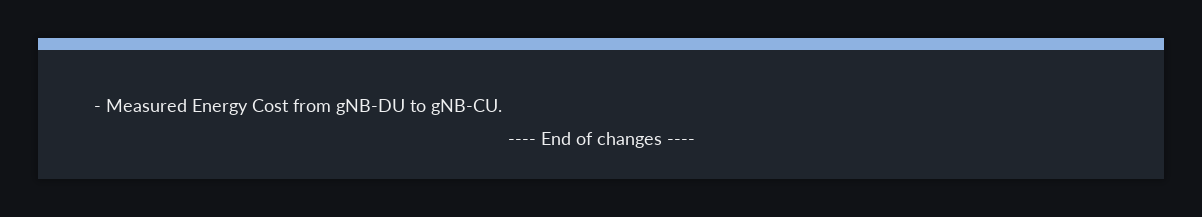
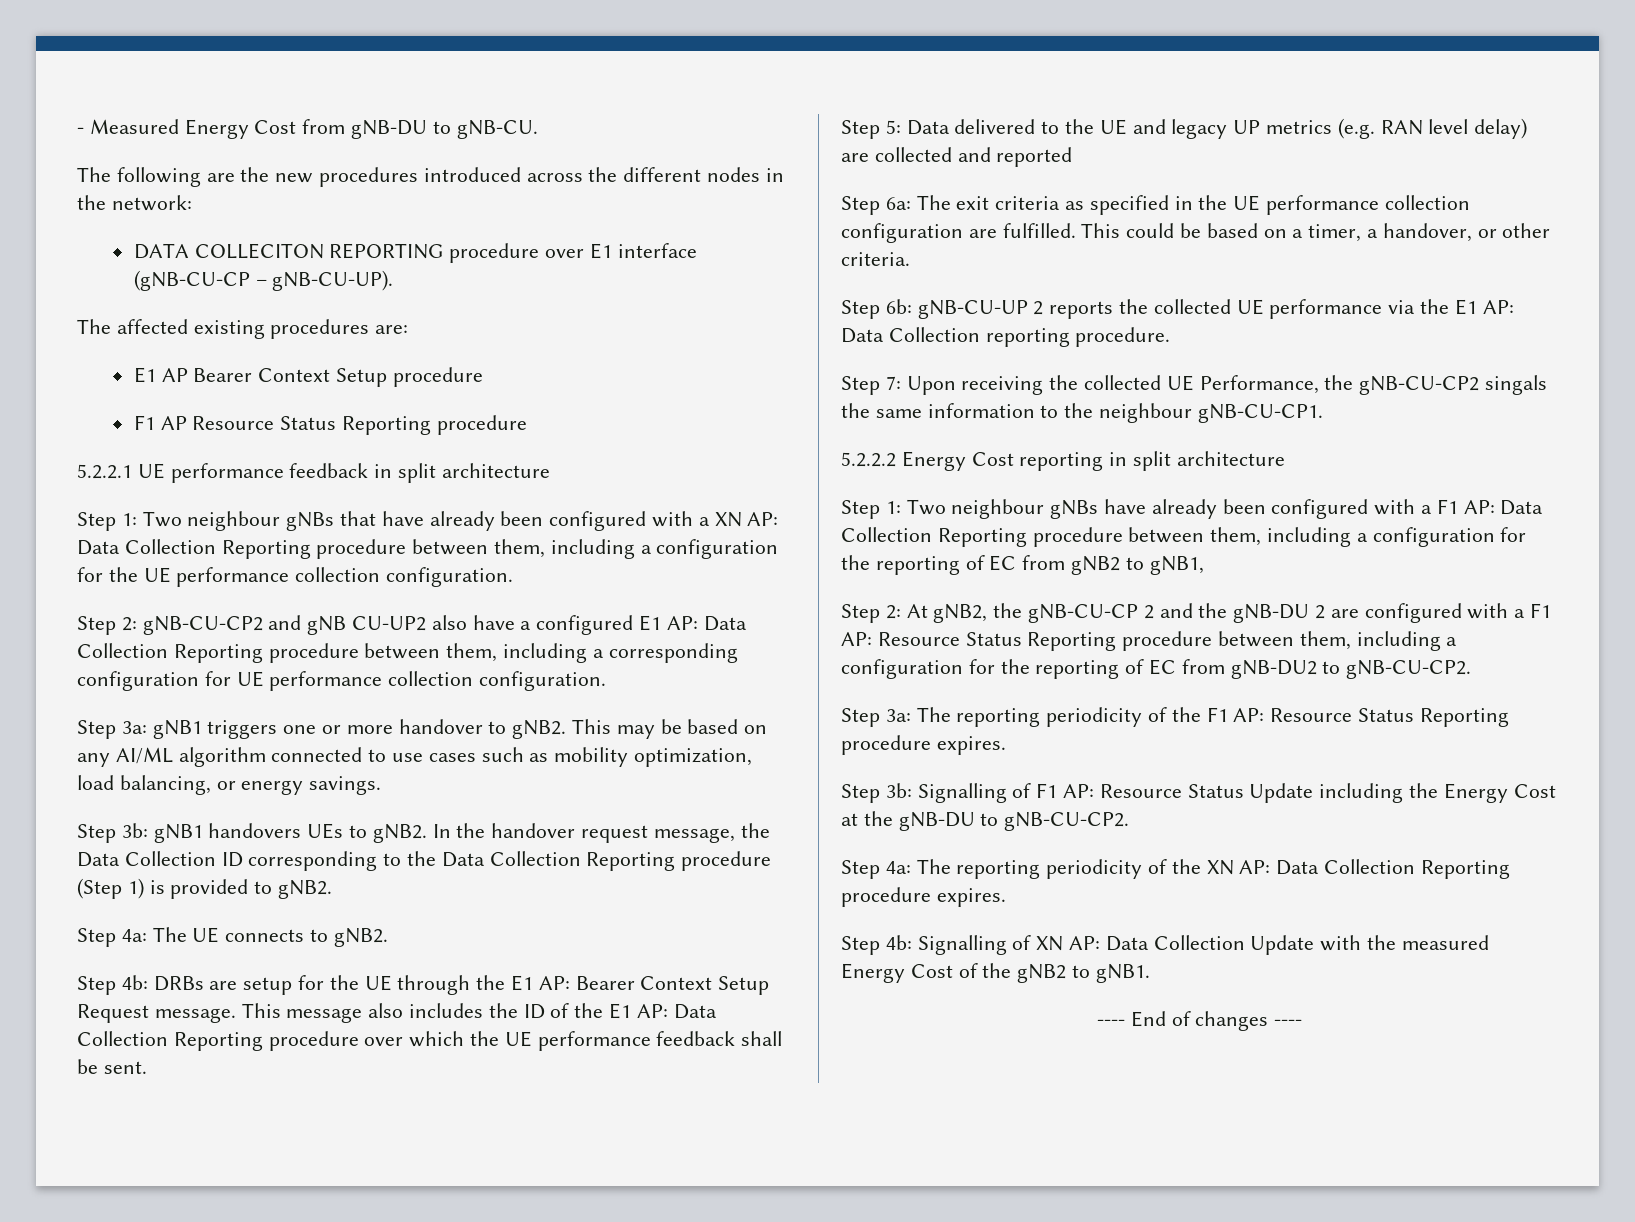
(502, 107) none -> [77,167,784,187] [77,195,192,211] [133,243,697,263] [133,270,394,291] [77,319,409,339] [133,367,483,387] [133,415,527,435] [77,463,550,483] [77,511,779,531] [77,539,779,559] [77,567,514,587] [77,615,747,635] [77,643,738,663] [77,671,607,691] [77,719,768,739] [77,747,753,767] [77,775,382,795] [77,823,770,843] [77,851,772,871] [77,878,333,899] [77,927,388,947] [77,975,770,995] [77,1003,717,1023] [77,1031,783,1051] [77,1059,147,1074] [841,118,1528,139] [841,147,1073,167] [841,195,1470,215] [841,223,1551,243] [841,252,910,266] [841,299,1514,319] [841,327,1171,347] [841,375,1548,395] [841,403,1323,423] [841,451,1285,471] [841,499,1544,519] [841,527,1527,547] [841,555,1204,575] [841,603,1552,623] [841,631,1458,651] [841,659,1472,679] [841,707,1509,727] [841,735,1006,755] [841,783,1556,803] [841,811,1130,831] [841,859,1510,879] [841,887,1006,907] [841,935,1489,955] [841,963,1150,983] // The following are the new procedures introduced across the different nodes in the network: // DATA COLLECITON REPORTING procedure over E1 interface (gNB-CU-CP – gNB-CU-UP). // The affected existing procedures are: // E1 AP Bearer Context Setup procedure // F1 AP Resource Status Reporting procedure // 5.2.2.1 UE performance feedback in split architecture // Step 1: Two neighbour gNBs that have already been configured with a XN AP: Data Collection Reporting procedure between them, including a configuration for the UE performance collection configuration. // Step 2: gNB-CU-CP2 and gNB CU-UP2 also have a configured E1 AP: Data Collection Reporting procedure between them, including a corresponding configuration for UE performance collection configuration. // Step 3a: gNB1 triggers one or more handover to gNB2. This may be based on any AI/ML algorithm connected to use cases such as mobility optimization, load balancing, or energy savings. // Step 3b: gNB1 handovers UEs to gNB2. In the handover request message, the Data Collection ID corresponding to the Data Collection Reporting procedure (Step 1) is provided to gNB2. // Step 4a: The UE connects to gNB2. // Step 4b: DRBs are setup for the UE through the E1 AP: Bearer Context Setup Request message. This message also includes the ID of the E1 AP: Data Collection Reporting procedure over which the UE performance feedback shall be sent. // Step 5: Data delivered to the UE and legacy UP metrics (e.g. RAN level delay) are collected and reported // Step 6a: The exit criteria as specified in the UE performance collection configuration are fulfilled. This could be based on a timer, a handover, or other criteria. // Step 6b: gNB-CU-UP 2 reports the collected UE performance via the E1 AP: Data Collection reporting procedure. // Step 7: Upon receiving the collected UE Performance, the gNB-CU-CP2 singals the same information to the neighbour gNB-CU-CP1. // 5.2.2.2 Energy Cost reporting in split architecture // Step 1: Two neighbour gNBs have already been configured with a F1 AP: Data Collection Reporting procedure between them, including a configuration for the reporting of EC from gNB2 to gNB1, // Step 2: At gNB2, the gNB-CU-CP 2 and the gNB-DU 2 are configured with a F1 AP: Resource Status Reporting procedure between them, including a configuration for the reporting of EC from gNB-DU2 to gNB-CU-CP2. // Step 3a: The reporting periodicity of the F1 AP: Resource Status Reporting procedure expires. // Step 3b: Signalling of F1 AP: Resource Status Update including the Energy Cost at the gNB-DU to gNB-CU-CP2. // Step 4a: The reporting periodicity of the XN AP: Data Collection Reporting procedure expires. // Step 4b: Signalling of XN AP: Data Collection Update with the measured Energy Cost of the gNB2 to gNB1.

